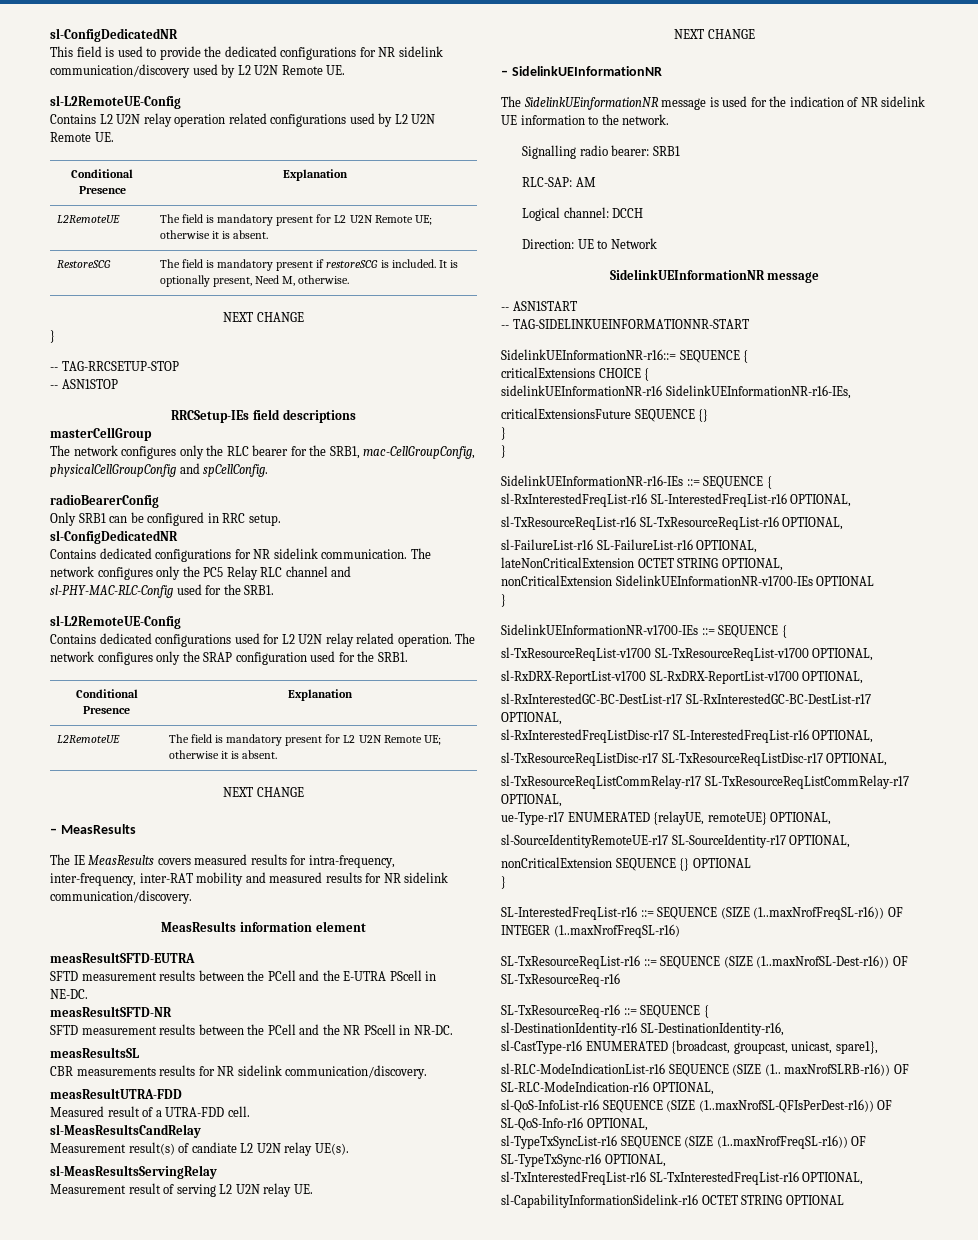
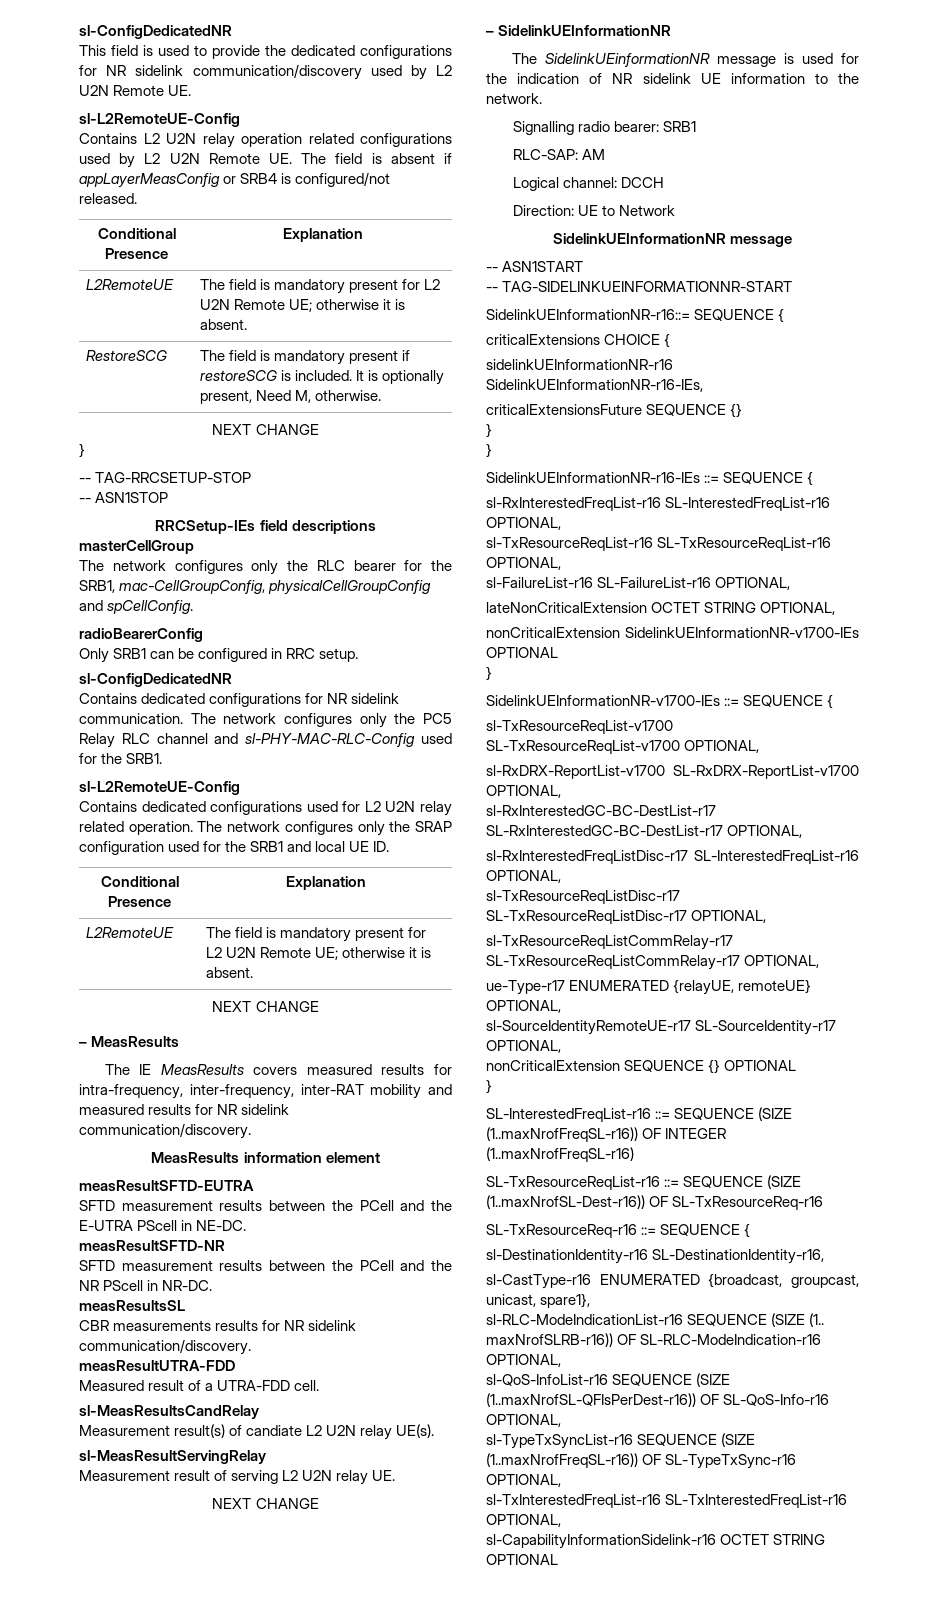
(114, 137) none -> [301,153,452,164] [79,172,391,188] [79,193,137,204] The field is absent if appLayerMeasConfig or SRB4 is configured/not released.
[377,652,408,662] SRB1. -> [250,841,390,852] SRB1 and local UE ID.
[50,1165,217,1179] sl-MeasResultsServingRelay -> [79,1450,266,1464] sl-MeasResultServingRelay

